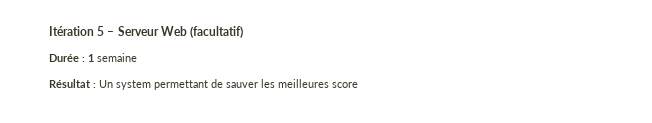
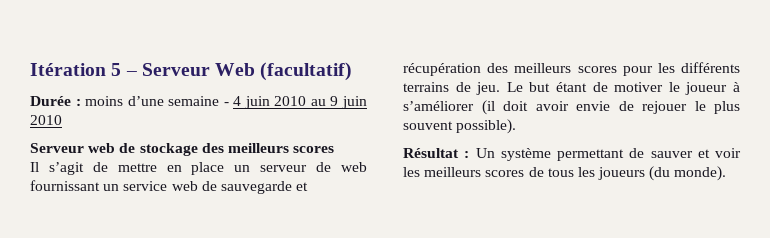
[88,54,94,62] 1 -> [85,96,164,106] moins d’une
(137, 57) none -> [223,96,367,109] [30,115,62,125] [30,143,335,156] [30,162,367,175] [30,180,309,194] [403,62,740,76] [403,82,740,95] [403,100,740,115] [403,119,517,134] - 4 juin 2010 au 9 juin 2010 // Serveur web de stockage des meilleurs scores // Il s’agit de mettre en place un serveur de web fournissant un service web de sauvegarde et récupération des meilleurs scores pour les différents terrains de jeu. Le but étant de motiver le joueur à s’améliorer (il doit avoir envie de rejouer le plus souvent possible).
[116,80,151,90] system -> [500,148,551,161] système
[261,79,358,88] les meilleures score -> [697,148,741,158] [403,166,727,181] et voir les meilleurs scores de tous les joueurs (du monde).

